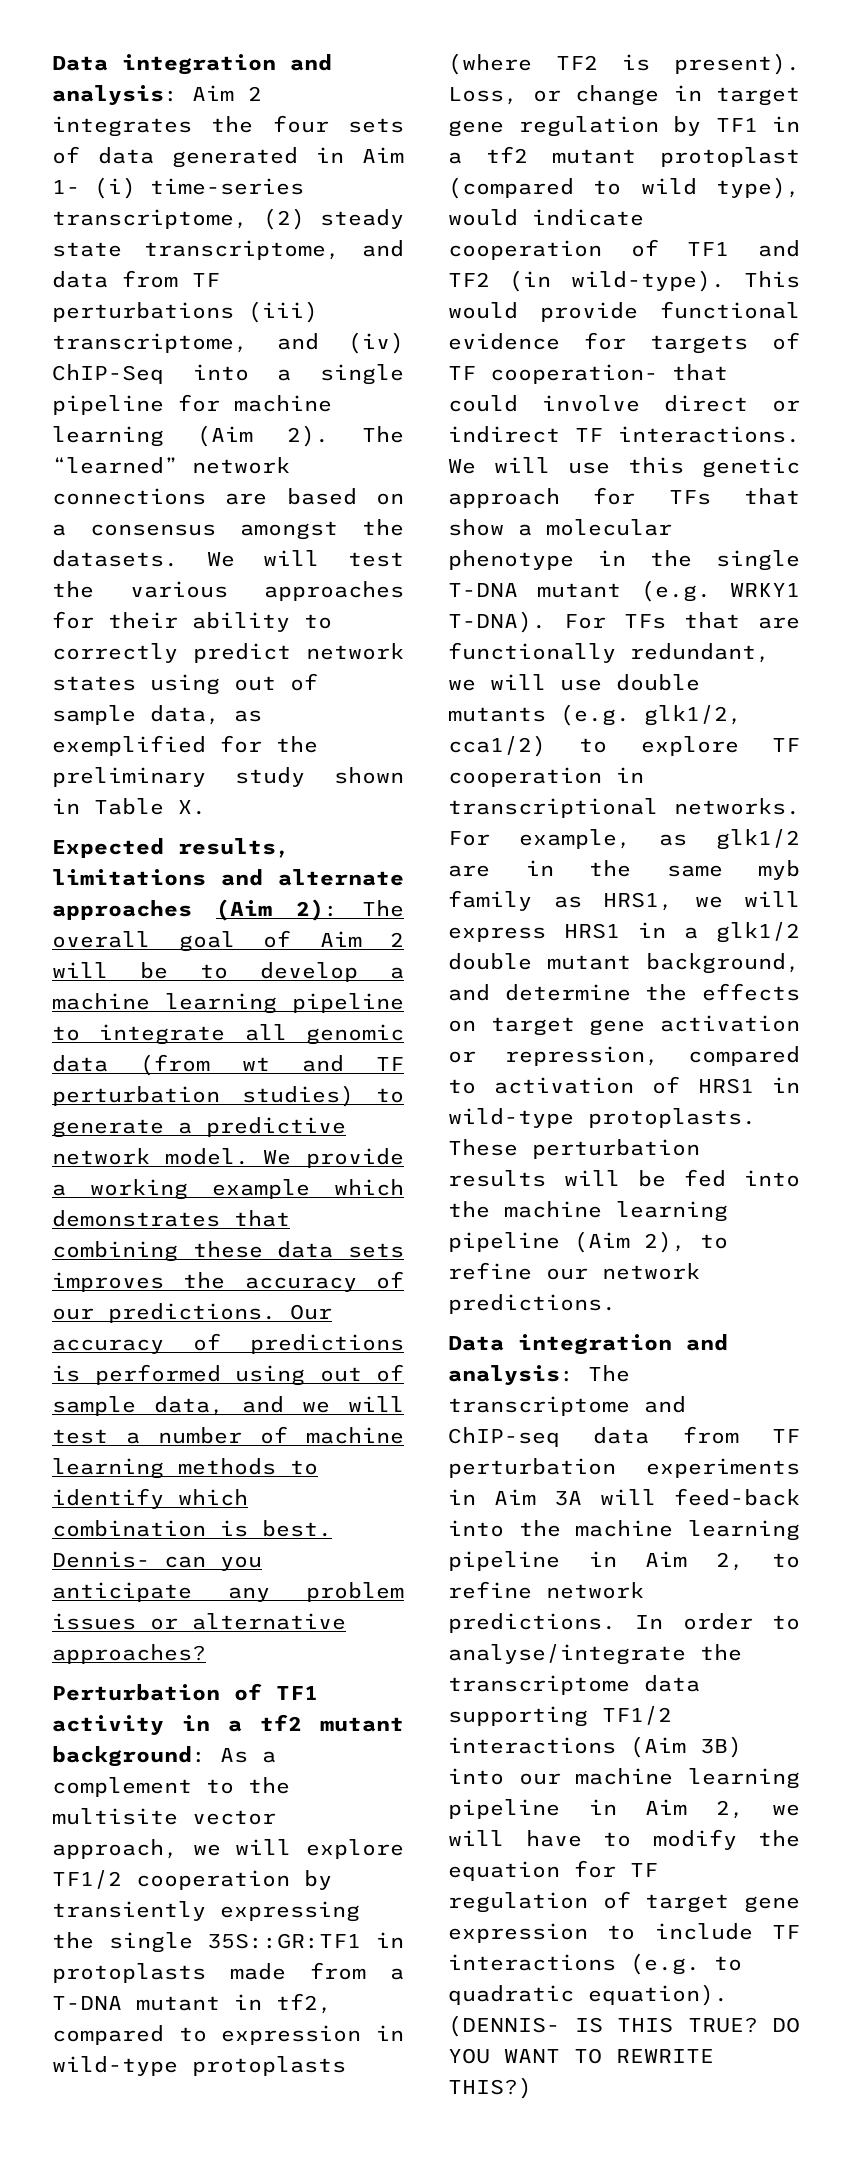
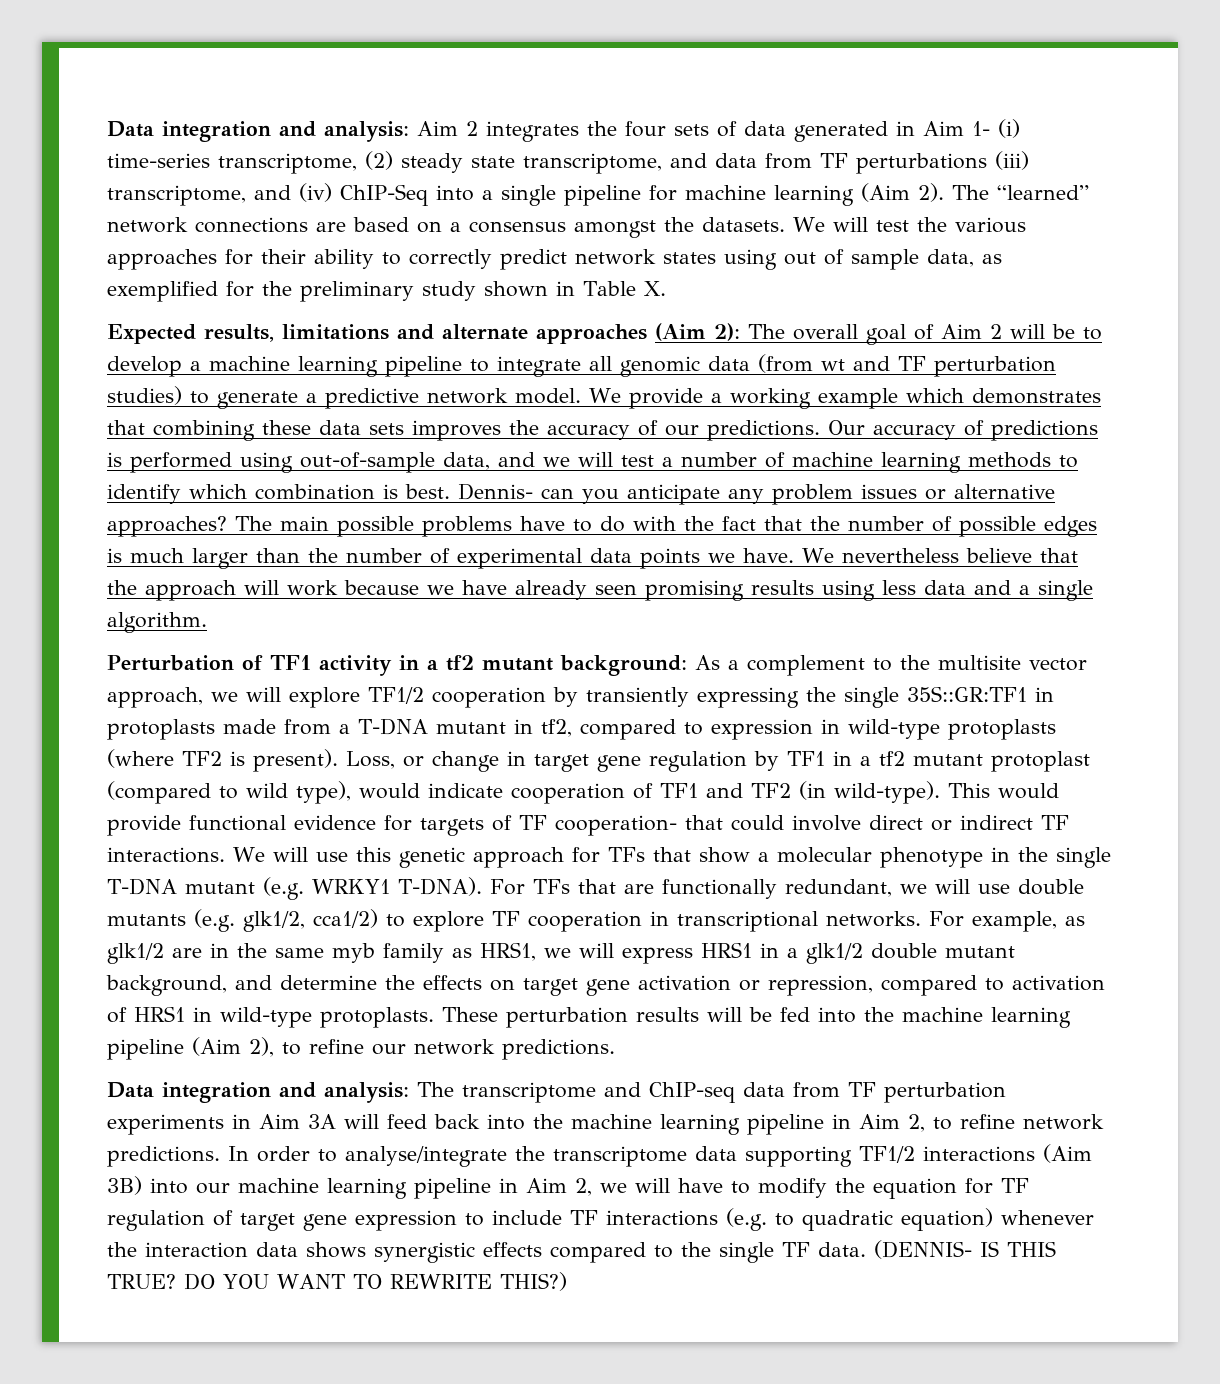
[319,1364,404,1382] [52,1396,136,1416] out of sample -> [300,452,435,473] out-of-sample
(206, 1654) none -> [235,516,1097,537] [107,548,1078,569] [107,580,1093,601] [107,612,207,633] The main possible problems have to do with the fact that the number of possible edges is much larger than the number of experimental data points we have. We nevertheless believe that the approach will work because we have already seen promising results using less data and a single algorithm.
[674,1488,800,1506] feed-back -> [387,1114,480,1129] feed back
[588,1984,728,2006] equation). -> [901,1208,1094,1231] [107,1242,866,1263] equation) whenever the interaction data shows synergistic effects compared to the single TF data.

